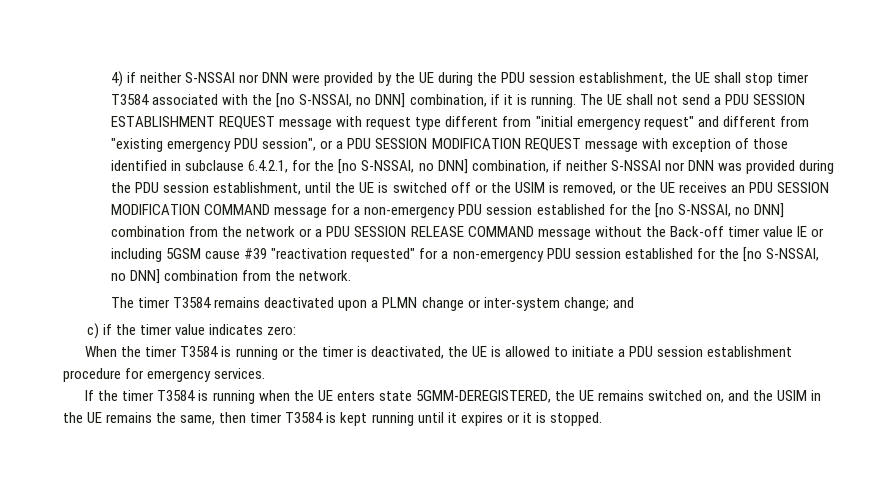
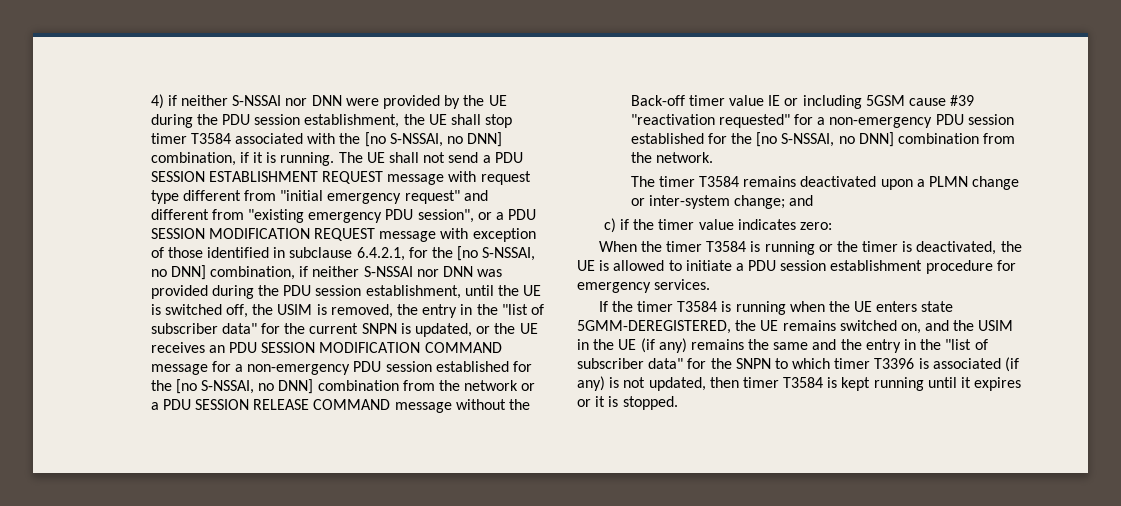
[450,182,488,193] off or -> [226,304,249,318] off,
(616, 188) none -> [397,304,544,318] [150,323,473,337] the entry in the "list of subscriber data" for the current SNPN is updated,
[106,412,216,425] remains the same, -> [640,338,988,353] [577,357,1020,372] [577,376,706,391] (if any) remains the same and the entry in the "list of subscriber data" for the SNPN to which timer T3396 is associated (if any) is not updated,

